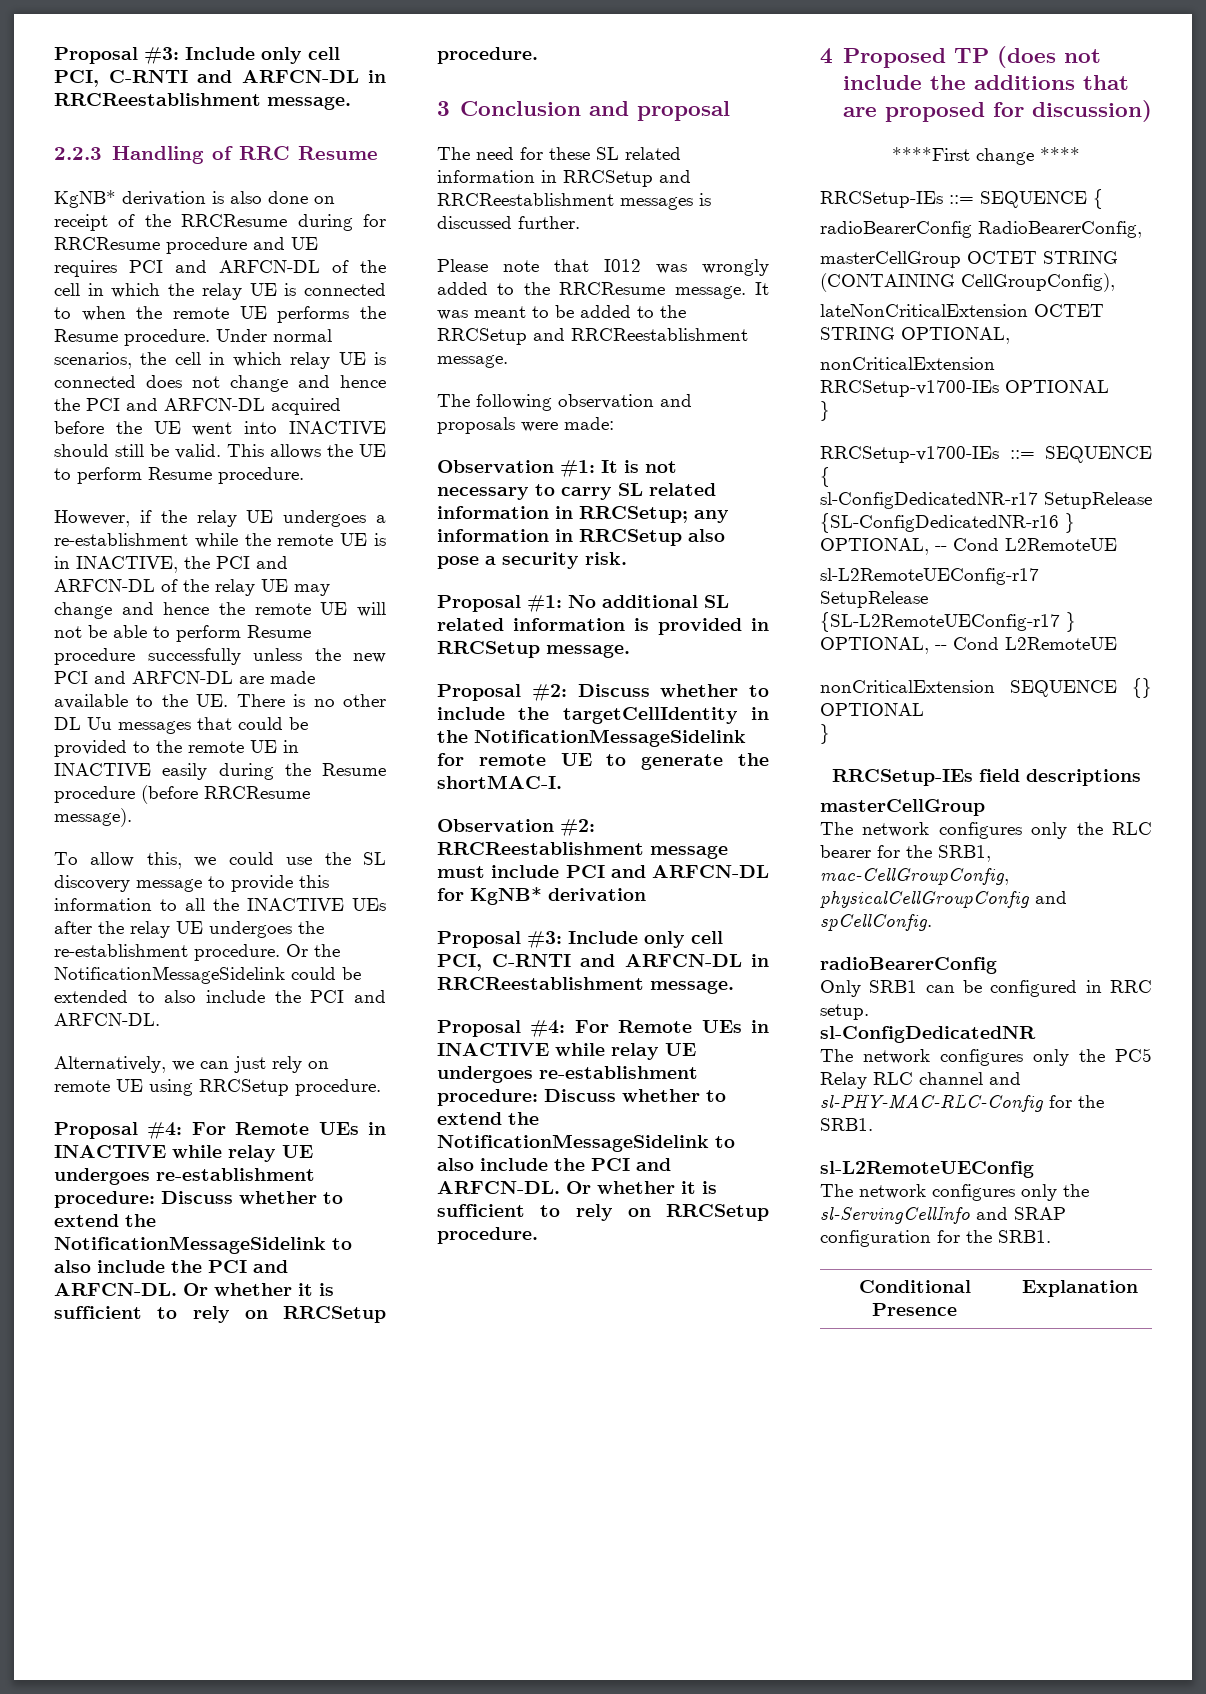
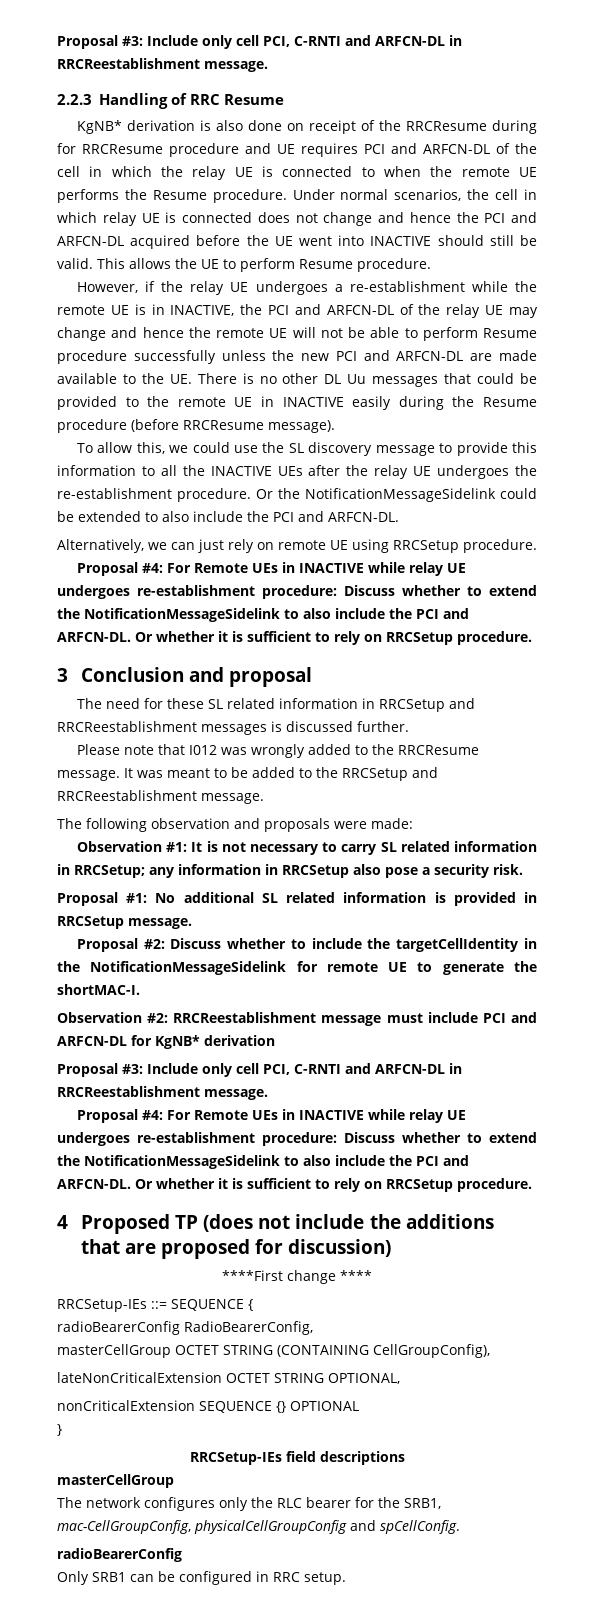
[820,357,995,370] [820,380,1109,397] [820,401,830,421] [820,446,1152,463] [820,467,830,487] [820,492,1152,509] [820,513,1075,533] [820,538,1117,555] [820,568,1039,585] [820,591,928,608] [820,612,1076,632] [820,637,1117,654] // nonCriticalExtension RRCSetup-v1700-IEs OPTIONAL // } // RRCSetup-v1700-IEs ::= SEQUENCE { // sl-ConfigDedicatedNR-r17 SetupRelease {SL-ConfigDedicatedNR-r16 } OPTIONAL, -- Cond L2RemoteUE // sl-L2RemoteUEConfig-r17 SetupRelease {SL-L2RemoteUEConfig-r17 } OPTIONAL, -- Cond L2RemoteUE -> (400, 1378) none
[820,1026,1036,1043] [820,1048,1152,1066] [820,1072,1021,1089] [820,1094,1104,1112] [820,1118,873,1131] [820,1161,1034,1178] [820,1184,1089,1201] [820,1206,1066,1224] [820,1230,1051,1247] [858,1280,971,1293] [872,1303,957,1316] [1022,1280,1138,1297] // sl-ConfigDedicatedNR // The network configures only the PC5 Relay RLC channel and sl-PHY-MAC-RLC-Config for the SRB1. // sl-L2RemoteUEConfig // The network configures only the sl-ServingCellInfo and SRAP configuration for the SRB1. // Conditional Presence | Explanation -> (346, 1578) none

